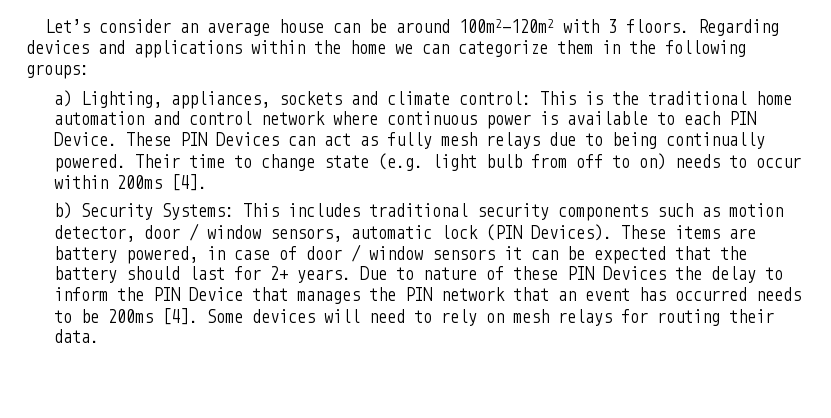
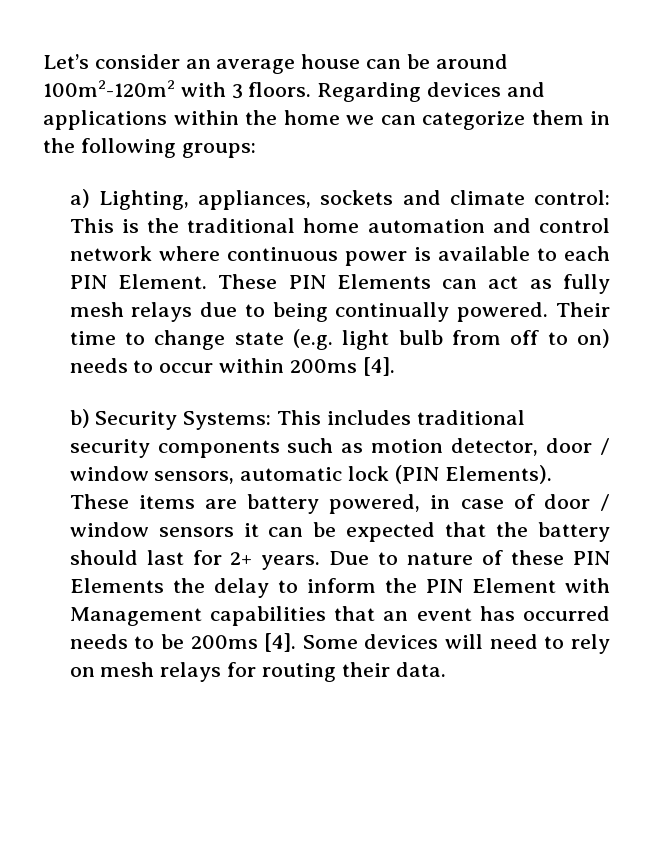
[53,132,117,146] Device. -> [117,274,207,289] Element.
[215,132,279,146] Devices -> [336,274,431,289] Elements
[530,224,612,241] Devices). -> [444,465,552,484] Elements).
[602,266,666,280] Devices -> [69,578,164,593] Elements
[188,287,505,304] Device that manages the PIN network -> [471,578,610,593] [69,606,326,626] Element with Management capabilities

